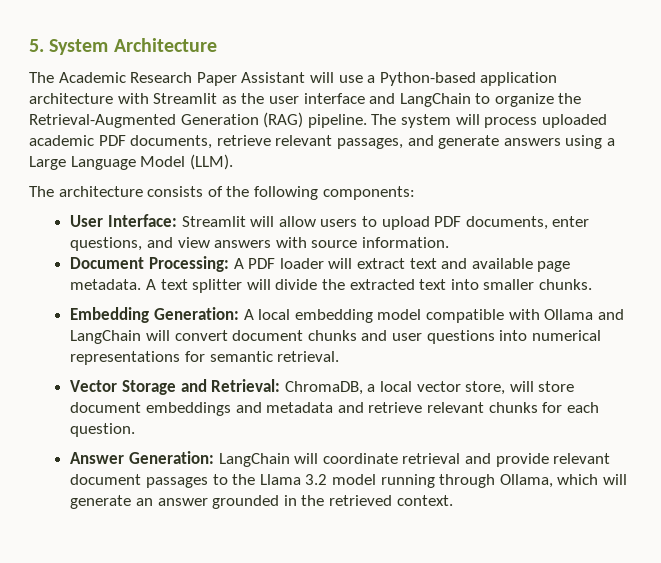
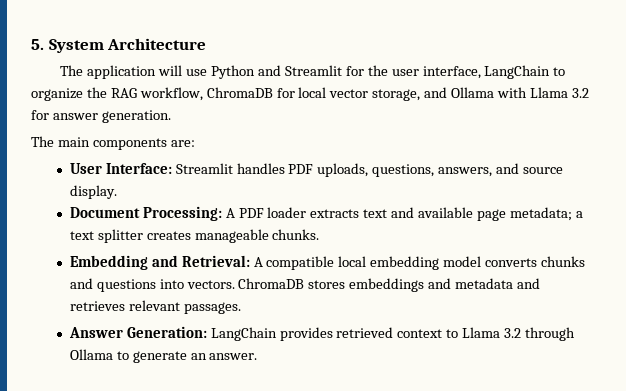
[58,72,558,86] [29,93,582,107] [29,112,607,128] [29,135,615,149] [29,154,233,170] [29,186,415,200] [70,214,590,230] [70,237,449,251] Academic Research Paper Assistant will use a Python-based application architecture with Streamlit as the user interface and LangChain to organize the Retrieval-Augmented Generation (RAG) pipeline. The system will process uploaded academic PDF documents, retrieve relevant passages, and generate answers using a Large Language Model (LLM). // The architecture consists of the following components: // User Interface: Streamlit will allow users to upload PDF documents, enter questions, and view answers with source information. -> [87,65,566,79] [31,87,589,101] [31,110,171,123] [31,136,195,150] [69,163,564,177] [69,185,117,199] application will use Python and Streamlit for the user interface, LangChain to organize the RAG workflow, ChromaDB for local vector storage, and Ollama with Llama 3.2 for answer generation. // The main components are: // User Interface: Streamlit handles PDF uploads, questions, answers, and source display.
[328,258,405,269] will extract -> [310,209,360,218] extracts
[70,279,592,293] [70,307,624,323] [70,330,304,344] metadata. A text splitter will divide the extracted text into smaller chunks. // Embedding Generation: A local embedding model compatible with Ollama and LangChain will convert document -> [509,207,583,221] [69,229,320,243] [69,255,538,270] metadata; a text splitter creates manageable chunks. // Embedding and Retrieval: A compatible local embedding model converts
[391,333,422,341] user -> (93, 283) none
[531,330,601,341] [70,351,340,365] [70,379,575,395] [70,402,599,416] [70,423,136,437] [70,451,611,467] [70,474,627,488] [70,495,453,509] numerical representations for semantic retrieval. // Vector Storage and Retrieval: ChromaDB, a local vector store, will store document embeddings and metadata and retrieve relevant chunks for each question. // Answer Generation: LangChain will coordinate retrieval and provide relevant document passages to the Llama 3.2 model running through Ollama, which will generate an answer grounded in the retrieved context. -> [186,278,541,292] [69,300,241,314] [68,326,576,341] [69,349,258,363] vectors. ChromaDB stores embeddings and metadata and retrieves relevant passages. // Answer Generation: LangChain provides retrieved context to Llama 3.2 through Ollama to generate an answer.

